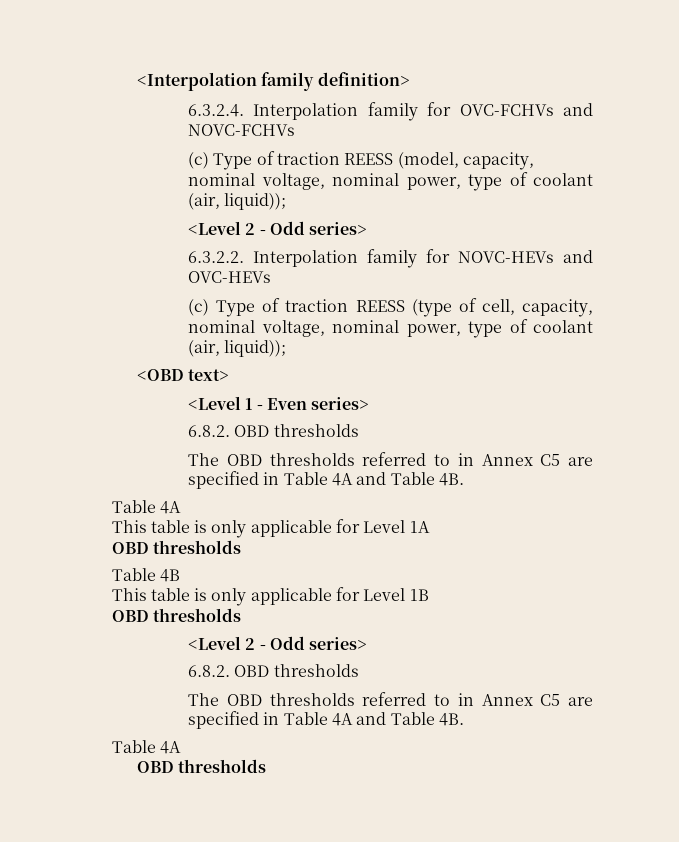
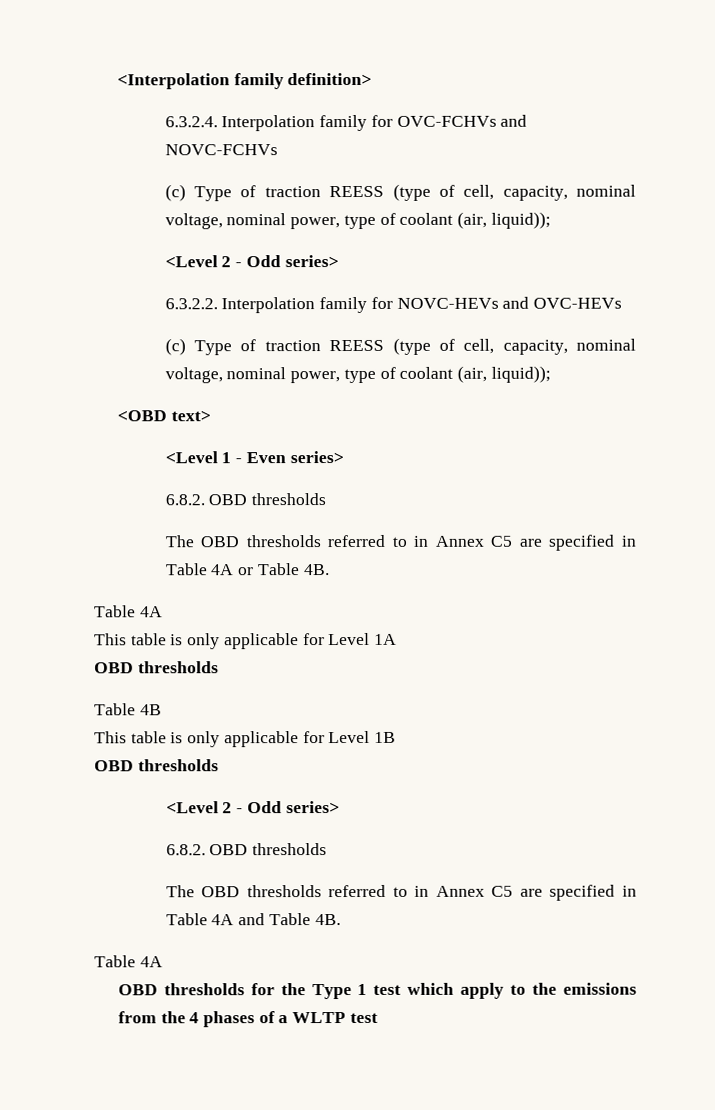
[397,152,459,169] (model, -> [392,183,495,201] (type of cell,
[356,472,387,485] and -> [238,567,255,576] or
(267, 766) none -> [250,982,638,1000] [117,1011,378,1028] for the Type 1 test which apply to the emissions from the 4 phases of a WLTP test

